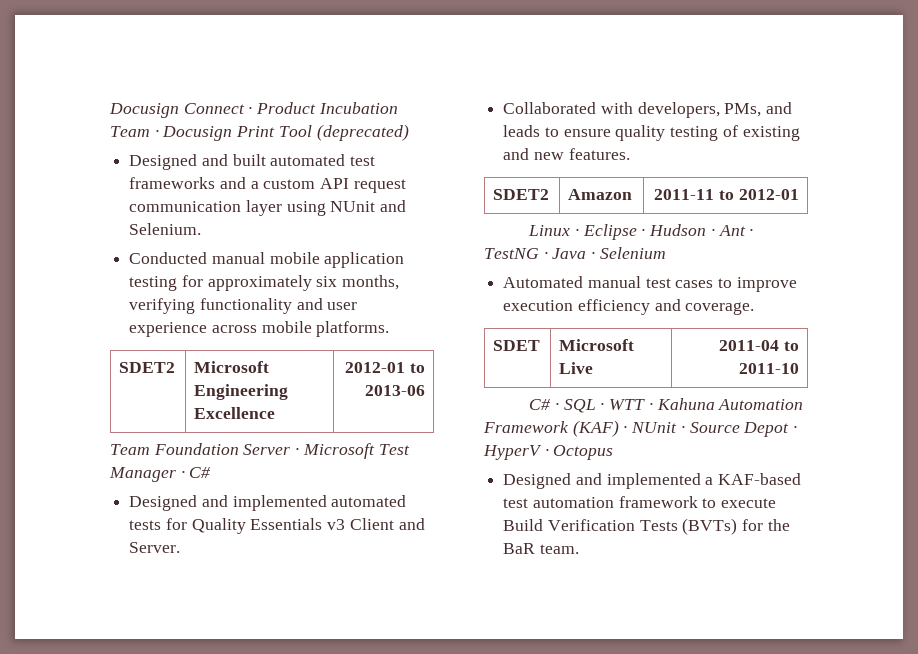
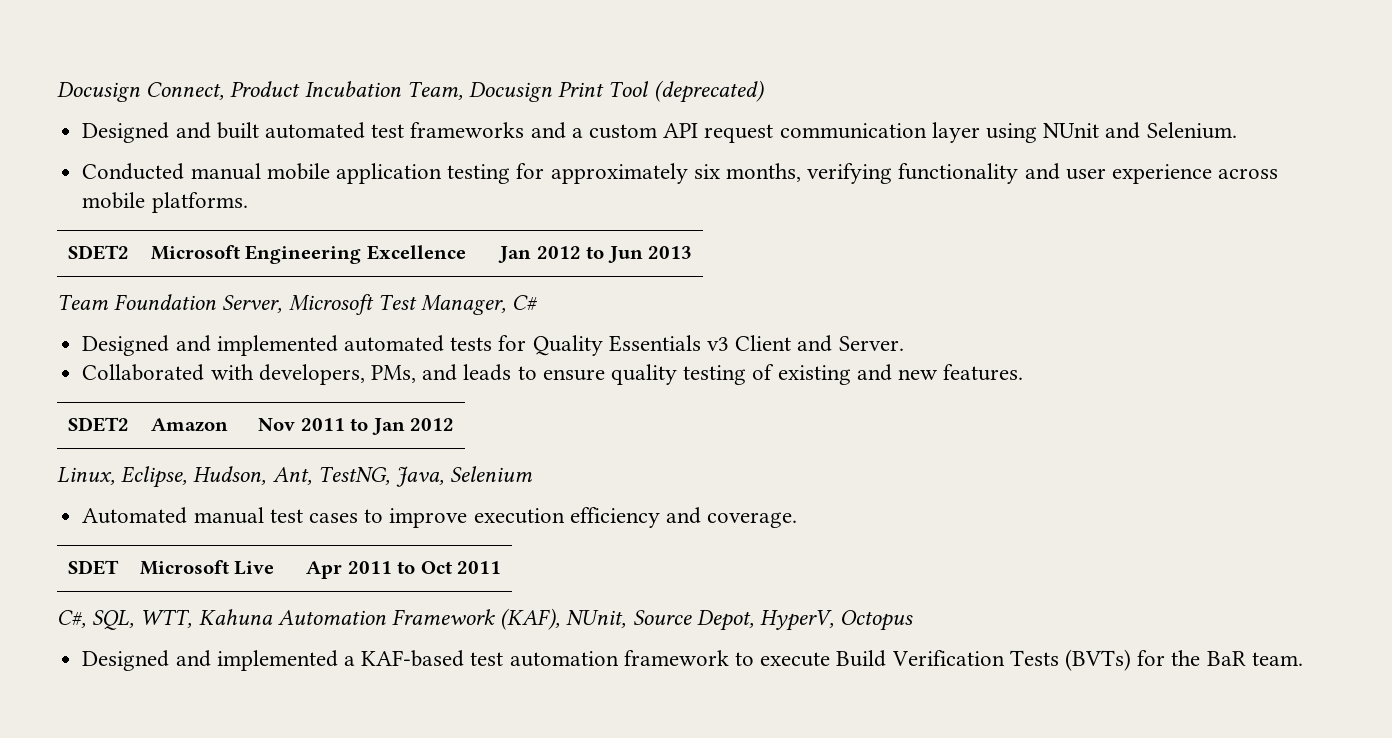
[109,102,398,118] [110,126,159,137] Docusign Connect · Product Incubation Team · -> [57,81,463,102] Docusign Connect, Product Incubation Team,
[344,362,425,373] [364,385,425,396] [110,443,410,459] [109,467,185,482] 2012-01 to 2013-06 // Team Foundation Server · Microsoft Test Manager · -> [498,246,693,263] [57,294,507,315] Jan 2012 to Jun 2013 // Team Foundation Server, Microsoft Test Manager,
[654,189,799,200] [528,224,754,240] [484,248,596,259] 2011-11 to 2012-01 // Linux · Eclipse · Hudson · Ant · TestNG · Java · -> [258,418,455,435] [57,466,445,488] Nov 2011 to Jan 2012 // Linux, Eclipse, Hudson, Ant, TestNG, Java,
[718,340,799,351] [738,363,799,374] [529,398,804,413] [483,420,798,437] [483,445,549,460] 2011-04 to 2011-10 // C# · SQL · WTT · Kahuna Automation Framework (KAF) · NUnit · Source Depot · HyperV · -> [306,561,502,579] [57,608,835,631] Apr 2011 to Oct 2011 // C#, SQL, WTT, Kahuna Automation Framework (KAF), NUnit, Source Depot, HyperV,

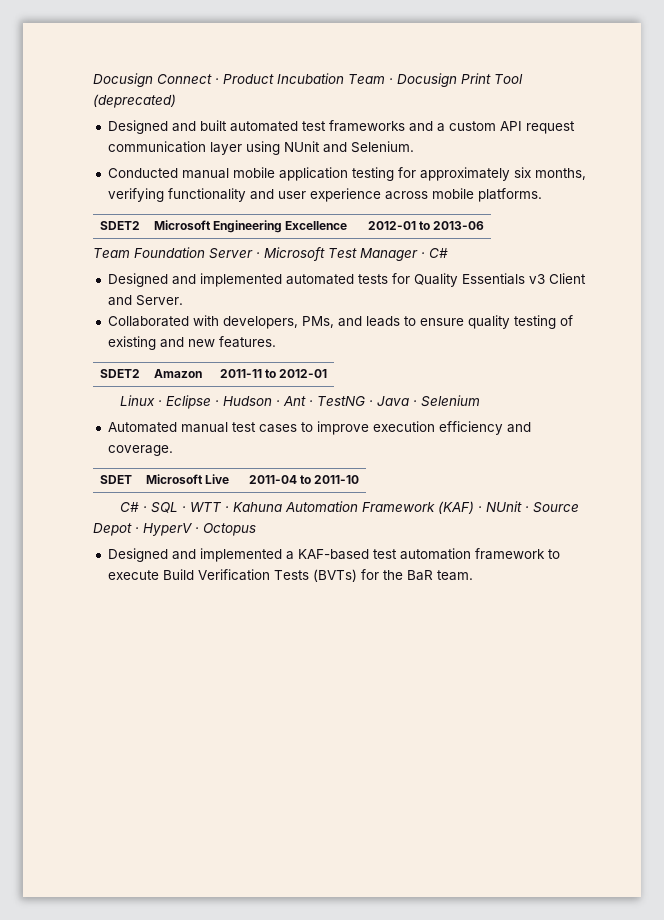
[57,81,463,102] Docusign Connect, Product Incubation Team, -> [93,73,393,87] Docusign Connect · Product Incubation Team ·
[498,246,693,263] [57,294,507,315] Jan 2012 to Jun 2013 // Team Foundation Server, Microsoft Test Manager, -> [367,221,485,230] [93,247,425,261] 2012-01 to 2013-06 // Team Foundation Server · Microsoft Test Manager ·
[258,418,455,435] [57,466,445,488] Nov 2011 to Jan 2012 // Linux, Eclipse, Hudson, Ant, TestNG, Java, -> [219,369,328,378] [120,395,418,409] 2011-11 to 2012-01 // Linux · Eclipse · Hudson · Ant · TestNG · Java ·
[306,561,502,579] [57,608,835,631] Apr 2011 to Oct 2011 // C#, SQL, WTT, Kahuna Automation Framework (KAF), NUnit, Source Depot, HyperV, -> [248,475,360,484] [120,501,580,514] [93,523,199,536] 2011-04 to 2011-10 // C# · SQL · WTT · Kahuna Automation Framework (KAF) · NUnit · Source Depot · HyperV ·

